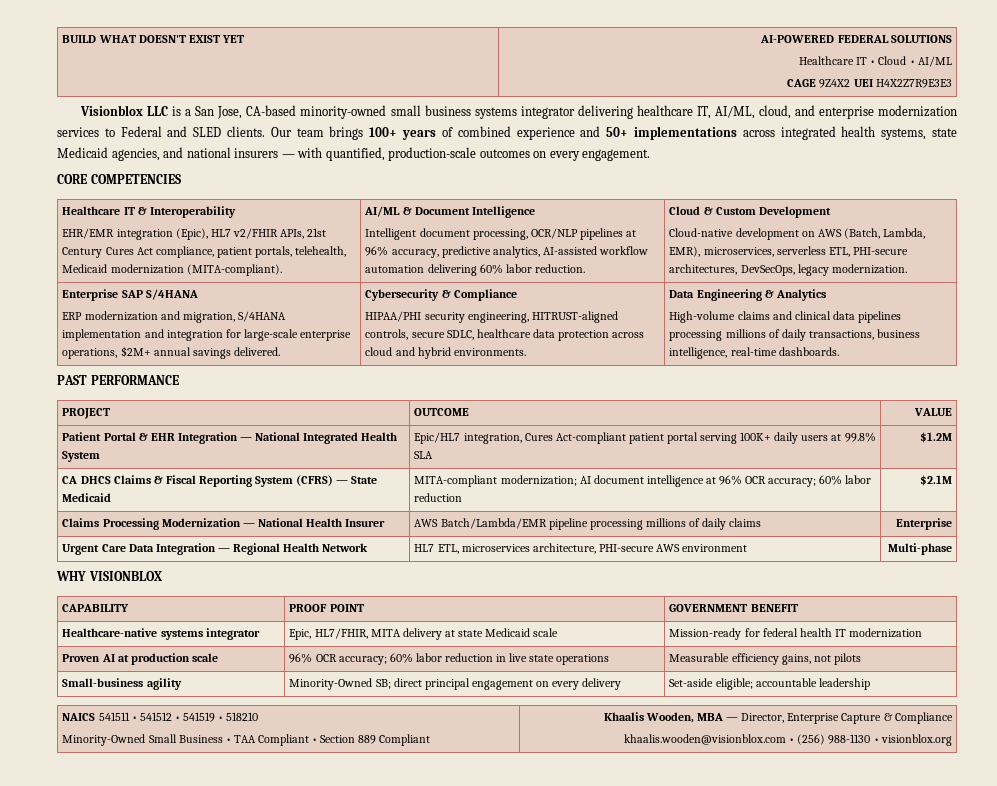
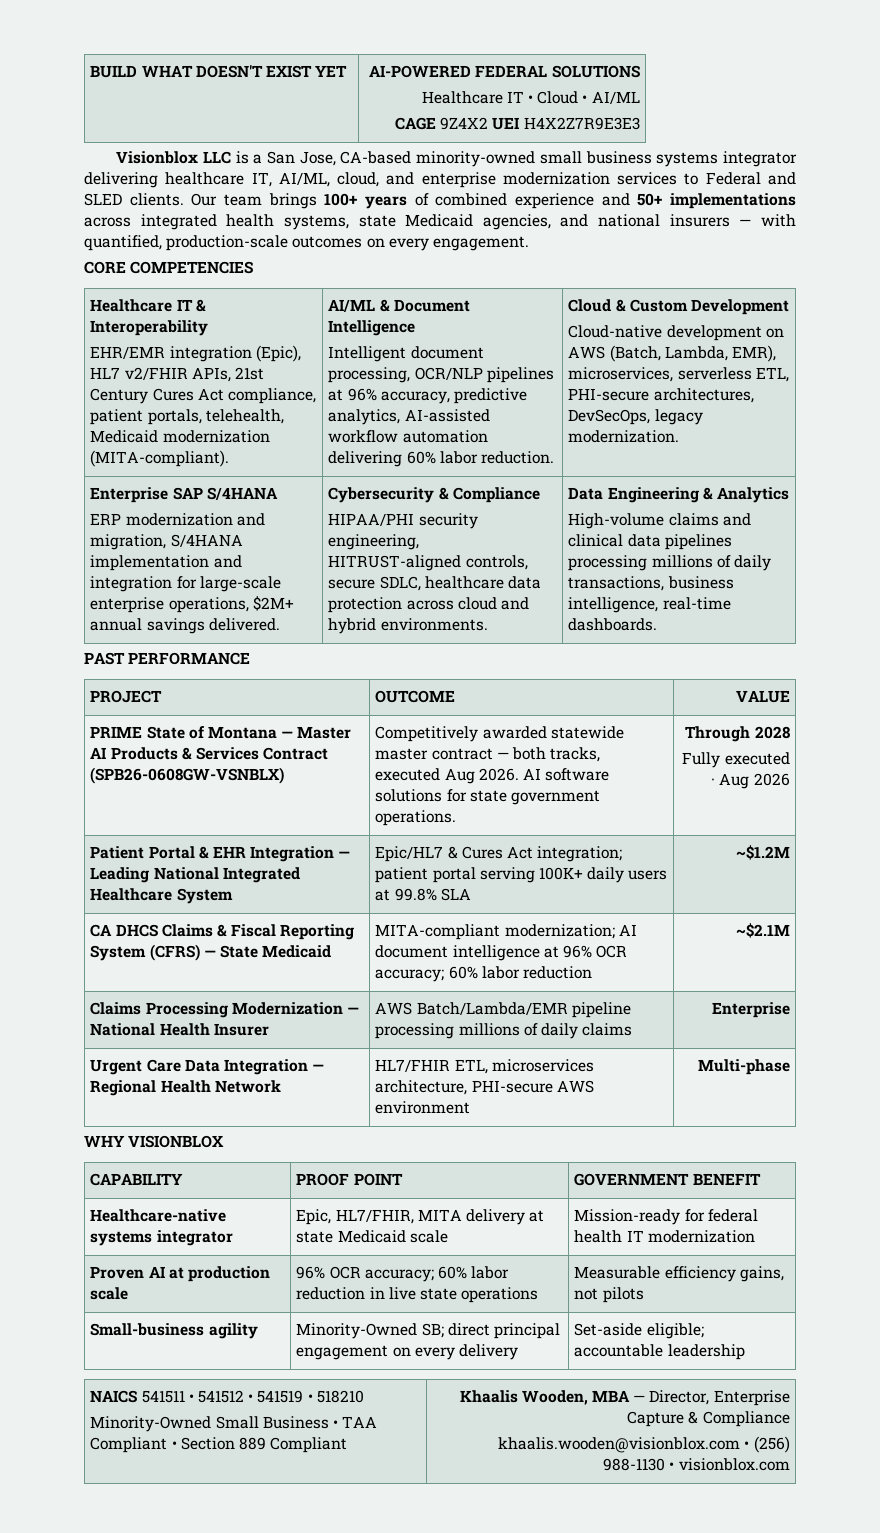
(952, 412) none -> [90,726,352,739] [90,747,329,760] [90,767,285,784] [375,726,624,742] [375,747,601,762] [375,768,610,784] [375,789,600,805] [375,810,457,826] [685,726,790,742] [682,752,790,768] [711,773,790,789] // PRIME State of Montana — Master AI Products & Services Contract (SPB26-0608GW-VSNBLX) | Competitively awarded statewide master contract — both tracks, executed Aug 2026. AI software solutions for state government operations. | Through 2028 // Fully executed · Aug 2026
(252, 439) none -> [90,867,150,883] Leading
[361,432,398,441] Health -> [90,888,173,901] Healthcare
[463,432,626,444] integration, Cures Act-compliant -> [447,846,623,862] & Cures Act integration;
[919,432,952,443] $1.2M -> [735,845,790,860] ~$1.2M
[919,475,952,486] $2.1M -> [735,923,790,938] ~$2.1M
[414,544,435,552] HL7 -> [375,1059,451,1072] HL7/FHIR
[880,734,952,746] visionblox.org -> [678,1458,790,1471] visionblox.com

